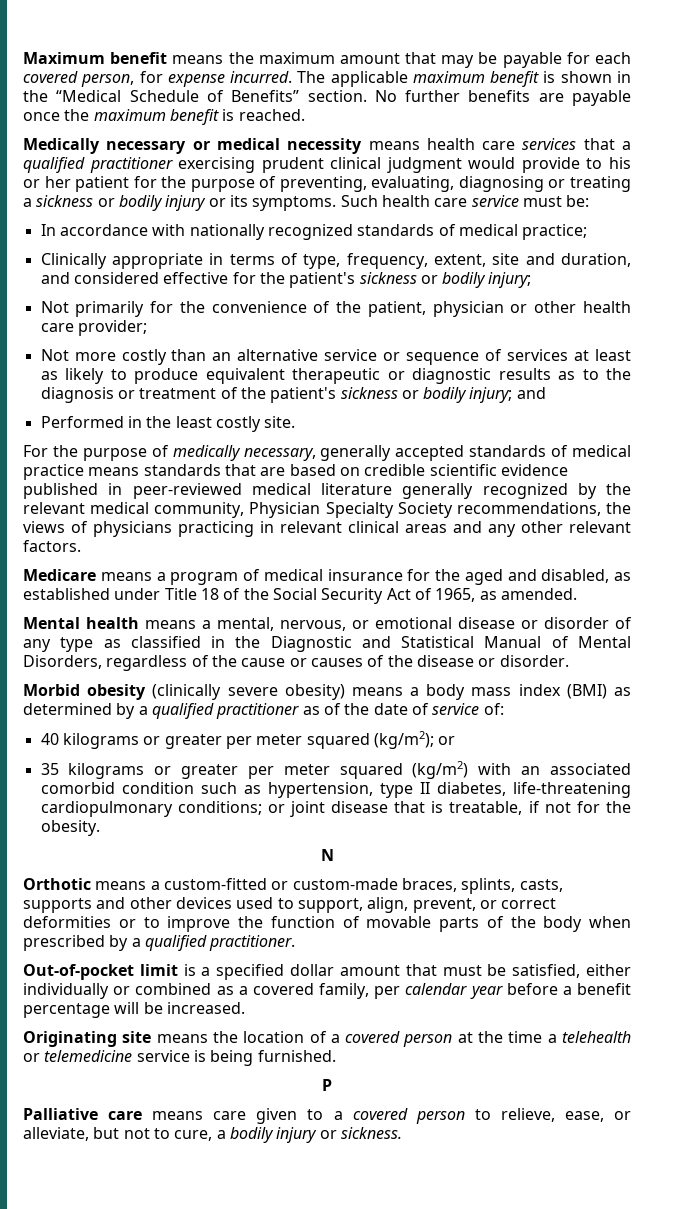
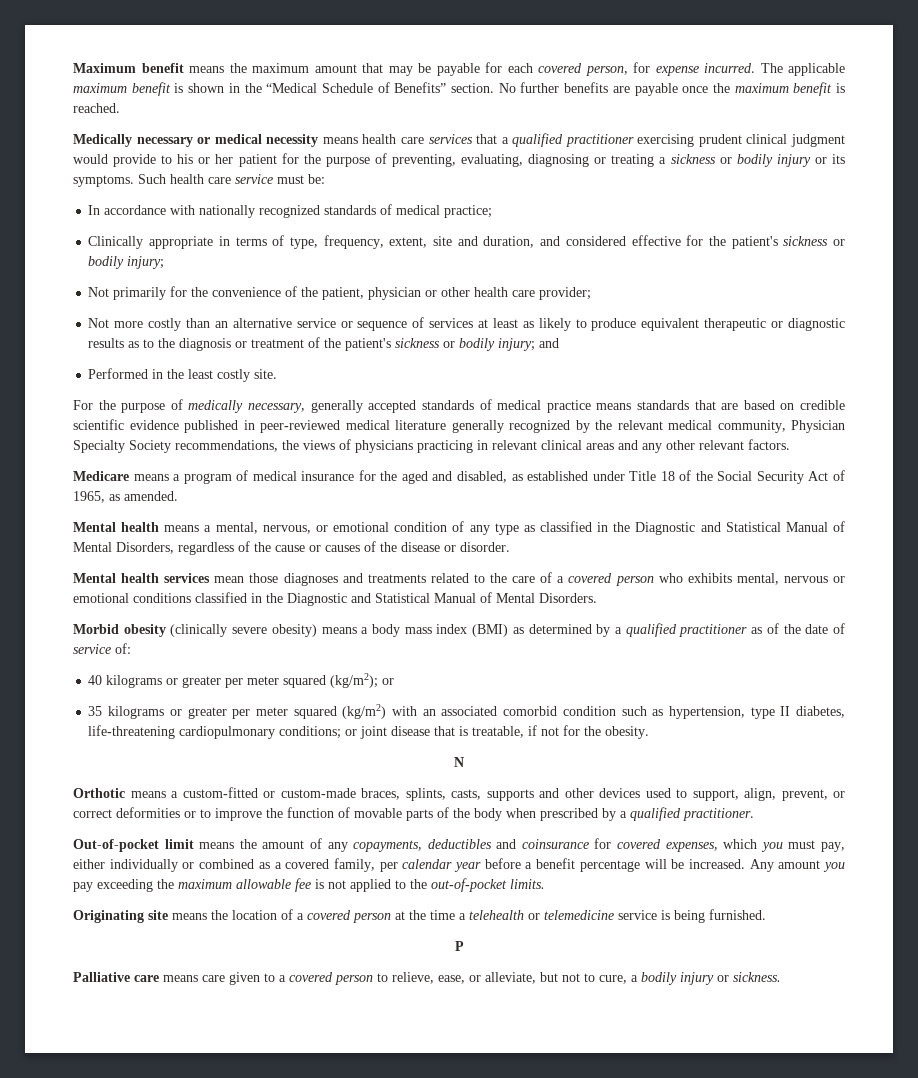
[458,617,609,629] disease or disorder -> [394,522,448,532] condition
(569, 661) none -> [73,572,846,586] [73,592,597,606] // Mental health services mean those diagnoses and treatments related to the care of a covered person who exhibits mental, nervous or emotional conditions classified in the Diagnostic and Statistical Manual of Mental Disorders.
[183,964,581,980] is a specified dollar amount that must be satisfied, -> [199,838,846,852] means the amount of any copayments, deductibles and coinsurance for covered expenses, which you must pay,
(245, 1008) none -> [749,859,846,872] [73,878,545,892] Any amount you pay exceeding the maximum allowable fee is not applied to the out-of-pocket limits.

